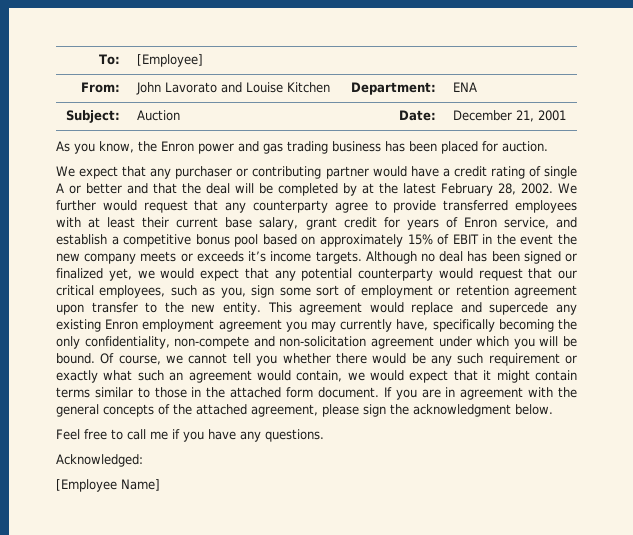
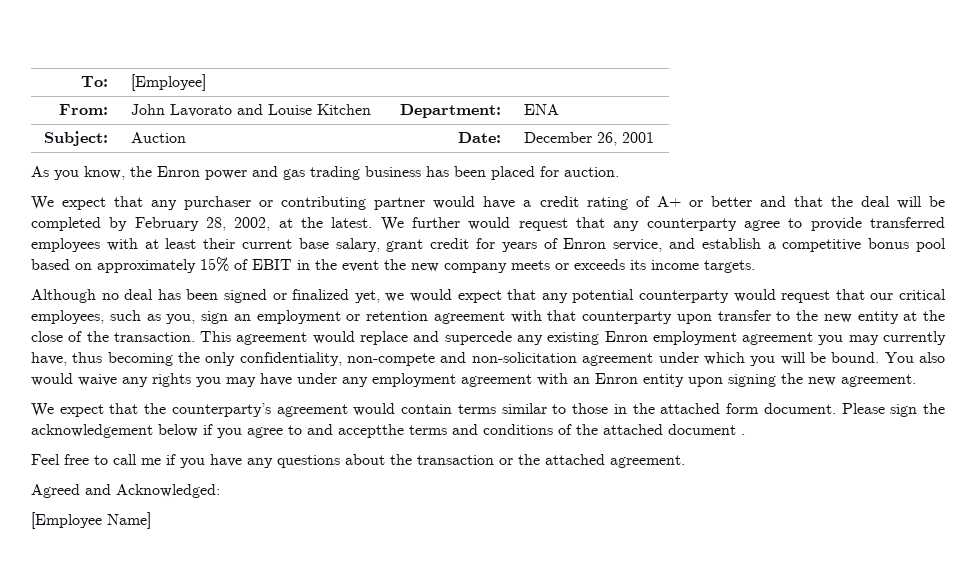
[515,110,534,122] 21, -> [596,132,617,146] 26,
[543,166,577,179] [56,183,64,193] single A -> [656,196,681,207] A+
[362,183,553,196] at the latest February 28, 2002. -> [134,217,373,231] February 28, 2002, at the latest.
[248,251,267,262] it’s -> [630,260,646,270] its
(362, 257) none -> (755, 266) //
[279,285,357,296] some sort of -> [233,314,251,321] an
(577, 291) none -> [510,310,672,324] with that counterparty
[222,302,261,315] entity. -> [857,310,945,324] [31,331,195,342] entity at the close of the transaction.
[432,319,495,332] specifically -> [72,352,103,363] thus
[100,353,577,366] [56,370,530,383] Of course, we cannot tell you whether there would be any such requirement or exactly what such an agreement would contain, we would expect that it might -> [884,352,946,363] [31,373,916,387] [31,403,396,417] You also would waive any rights you may have under any employment agreement with an Enron entity upon signing the new agreement. // We expect that the counterparty’s agreement would
[383,387,578,400] [56,404,553,417] If you are in agreement with the general concepts of the attached agreement, please sign the acknowledgment below. -> [841,403,945,417] [31,424,745,438] Please sign the acknowledgement below if you agree to and acceptthe terms and conditions of the attached document .
[265,429,324,442] questions. // -> [277,454,685,468] [31,484,111,498] questions about the transaction or the attached agreement. // Agreed and

